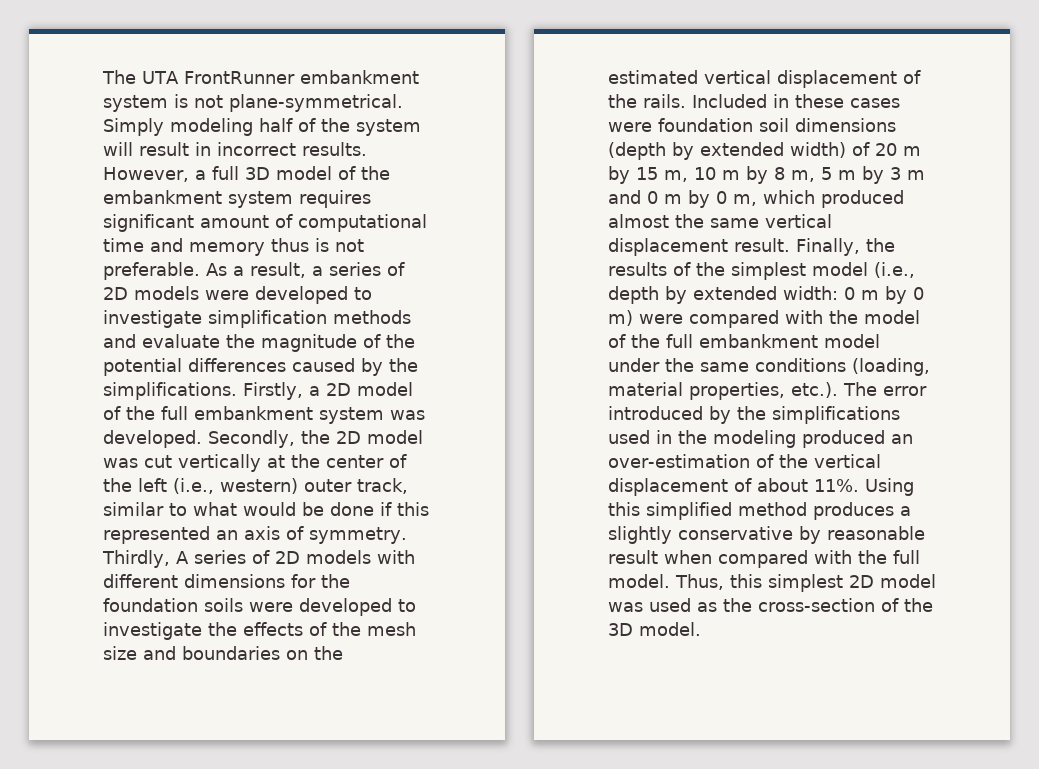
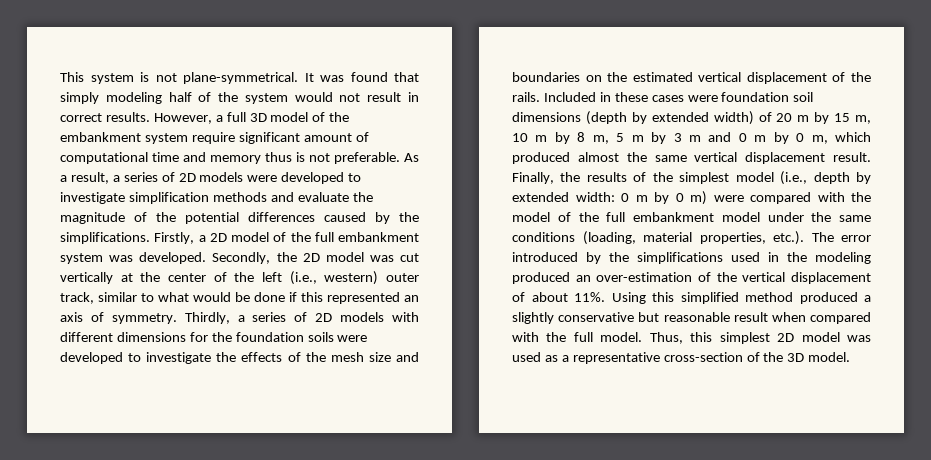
[102,70,419,84] [103,94,403,112] [103,118,164,136] The UTA FrontRunner embankment system is not plane-symmetrical. Simply -> [60,72,419,84] [60,92,99,104] This system is not plane-symmetrical. It was found that simply
[103,142,133,156] will -> [294,92,361,102] would not
[217,142,296,156] incorrect -> [60,113,102,122] correct
[299,190,371,208] requires -> [191,132,235,144] require
[176,551,189,564] A -> [237,315,245,322] a
[813,502,894,520] produces -> [799,292,858,304] produced
[799,526,821,544] by -> [638,312,660,322] but
[723,598,752,612] the -> [561,352,660,364] a representative

